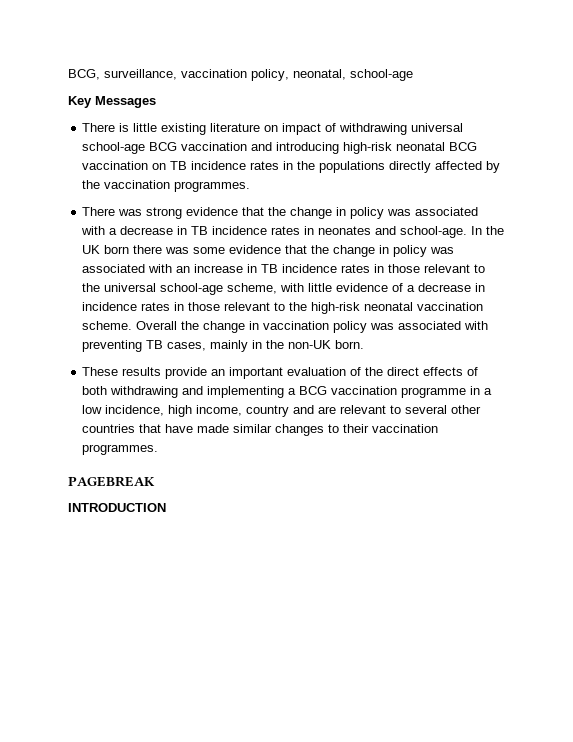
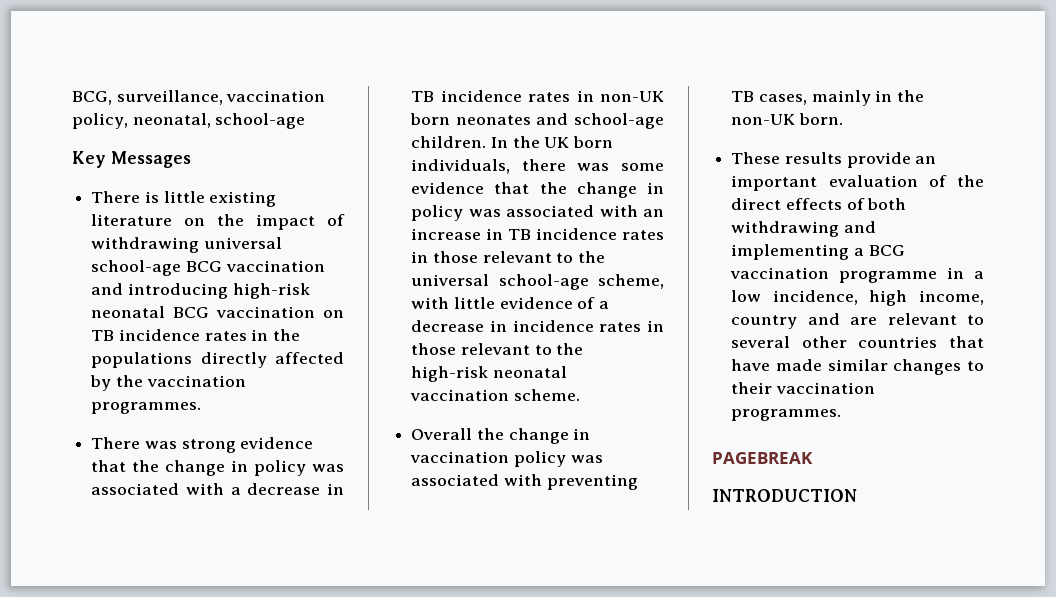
(279, 128) none -> [217,214,245,226] the
[318,226,468,238] neonates and school-age. -> [600,91,664,102] [410,113,664,129] [411,136,487,148] non-UK born neonates and school-age children.
(130, 249) none -> [411,159,511,174] individuals,
(133, 325) none -> (580, 395) //

